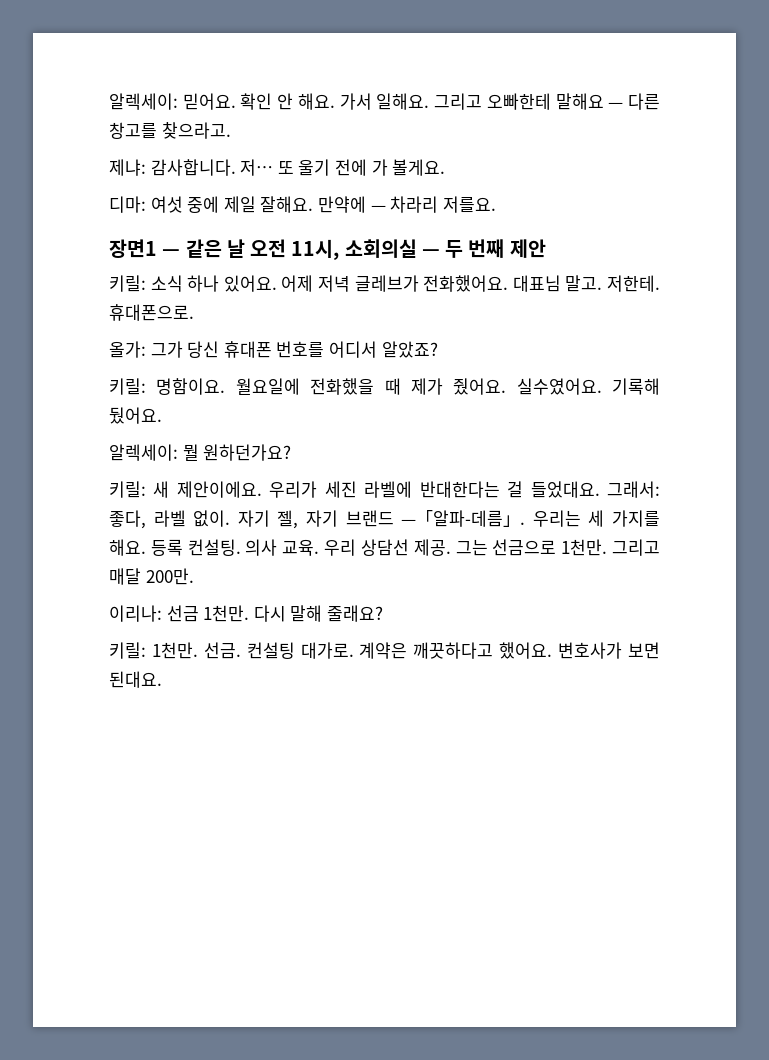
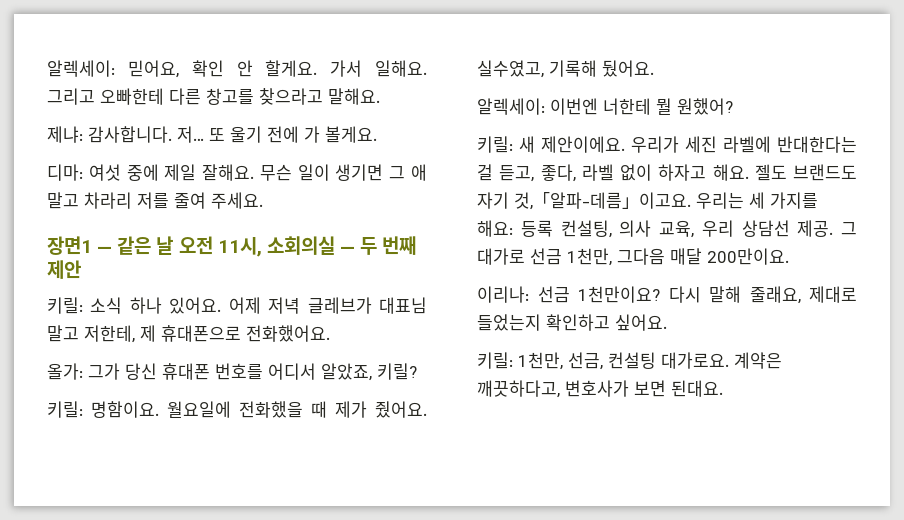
[109,93,236,110] 알렉세이: 믿어요. -> [47,60,179,78] 알렉세이: 믿어요,
[297,93,335,110] 해요. -> [265,60,318,77] 할게요.
[555,93,661,110] [109,122,231,139] 말해요 — 다른 창고를 찾으라고. -> [169,88,380,105] 다른 창고를 찾으라고 말해요.
[317,196,496,213] 만약에 — 차라리 저를요. -> [259,164,427,181] [47,192,263,209] 무슨 일이 생기면 그 애 말고 차라리 저를 줄여 주세요.
[423,275,660,292] [109,304,194,321] 전화했어요. 대표님 말고. 저한테. 휴대폰으로. -> [379,297,427,314] [47,325,330,343] 대표님 말고 저한테, 제 휴대폰으로 전화했어요.
[381,341,438,358] 알았죠? -> [321,363,417,381] 알았죠, 키릴?
[516,378,602,395] 실수였어요. -> [477,60,544,78] 실수였고,
[182,444,292,461] 뭘 원하던가요? -> [550,98,733,115] 이번엔 너한테 뭘 원했어?
[530,481,660,498] [109,510,417,529] 들었대요. 그래서: 좋다, 라벨 없이. 자기 젤, 자기 브랜드 — -> [499,164,857,182] [477,192,533,210] 듣고, 좋다, 라벨 없이 하자고 해요. 젤도 브랜드도 자기 것,
[520,522,526,525] . -> [639,192,691,209] 이고요.
[109,539,660,556] [109,568,194,585] 해요. 등록 컨설팅. 의사 교육. 우리 상담선 제공. 그는 선금으로 1천만. 그리고 매달 200만. -> [477,220,857,238] [477,248,789,266] 해요: 등록 컨설팅, 의사 교육, 우리 상담선 제공. 그 대가로 선금 1천만, 그다음 매달 200만이요.
[203,605,250,622] 1천만. -> [578,286,660,303] 1천만이요?
[326,605,383,622] [109,642,553,659] 줄래요? // 키릴: 1천만. 선금. 컨설팅 대가로. 계약은 깨끗하다고 했어요. -> [749,286,857,304] [477,314,667,331] [477,352,782,370] [477,380,560,398] 줄래요, 제대로 들었는지 확인하고 싶어요. // 키릴: 1천만, 선금, 컨설팅 대가로요. 계약은 깨끗하다고,

